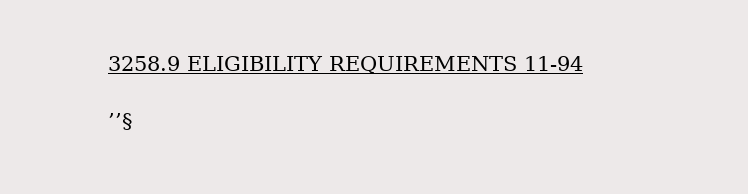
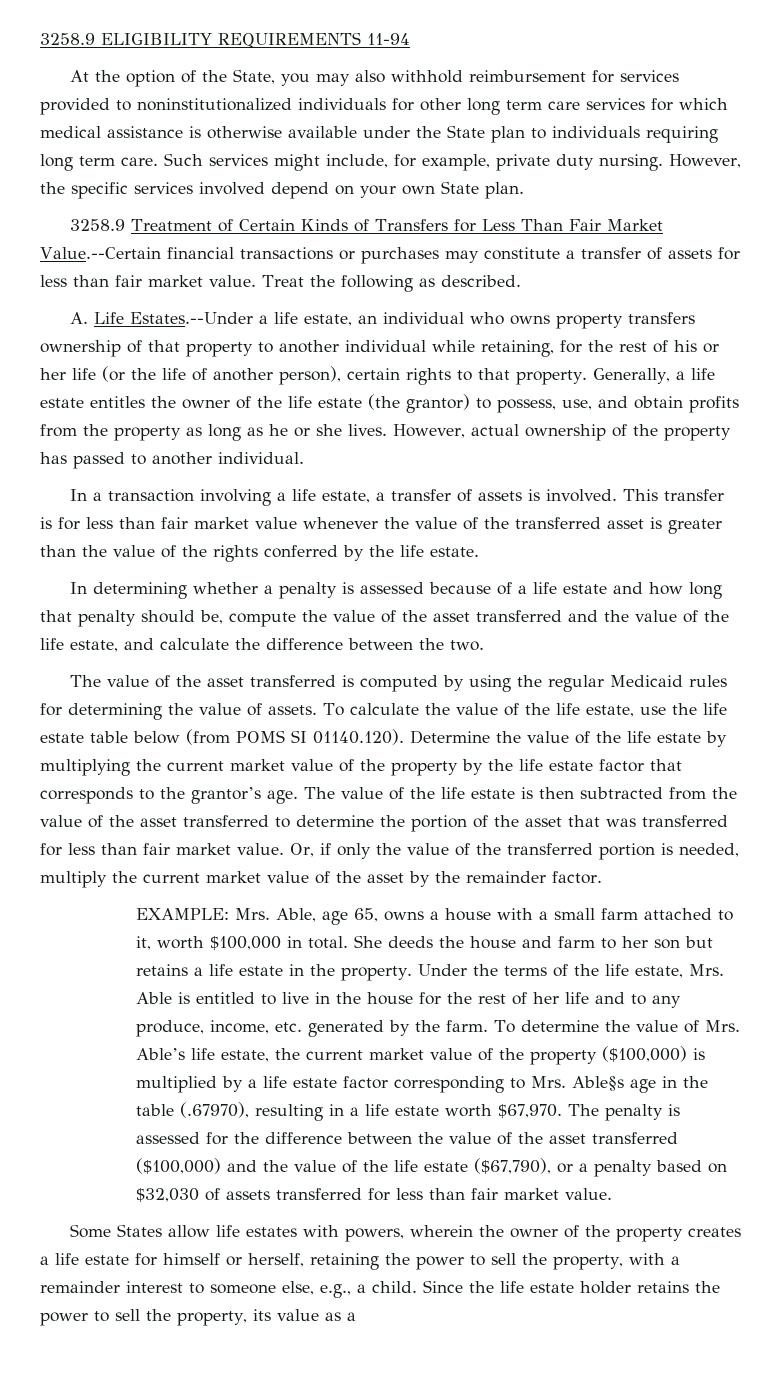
[108,113,133,130] ’’§ -> [69,69,679,87] [40,98,728,115] [40,125,718,143] [40,153,741,171] [40,181,524,199] [69,219,663,232] [40,247,740,264] [40,275,521,292] [69,312,695,329] [40,340,719,357] [40,366,715,385] [40,394,739,413] [40,424,731,441] [40,452,304,469] [69,489,724,506] [40,517,722,534] [40,545,479,562] [69,582,722,599] [40,610,729,627] [40,638,484,652] [69,675,727,692] [40,703,727,720] [40,729,727,747] [40,759,682,776] [40,787,737,804] [40,815,728,832] [40,843,739,860] [40,871,602,888] [136,908,734,925] [136,935,714,950] [136,964,725,981] [136,992,682,1008] [136,1020,741,1037] [136,1046,706,1065] [136,1076,709,1093] [136,1102,681,1121] [136,1132,679,1145] [136,1158,728,1177] [136,1188,613,1202] [69,1224,741,1242] [40,1253,680,1270] [40,1280,720,1298] [40,1309,356,1326] At the option of the State, you may also withhold reimbursement for services provided to noninstitutionalized individuals for other long term care services for which medical assistance is otherwise available under the State plan to individuals requiring long term care. Such services might include, for example, private duty nursing. However, the specific services involved depend on your own State plan. // 3258.9 Treatment of Certain Kinds of Transfers for Less Than Fair Market Value.--Certain financial transactions or purchases may constitute a transfer of assets for less than fair market value. Treat the following as described. // A. Life Estates.--Under a life estate, an individual who owns property transfers ownership of that property to another individual while retaining, for the rest of his or her life (or the life of another person), certain rights to that property. Generally, a life estate entitles the owner of the life estate (the grantor) to possess, use, and obtain profits from the property as long as he or she lives. However, actual ownership of the property has passed to another individual. // In a transaction involving a life estate, a transfer of assets is involved. This transfer is for less than fair market value whenever the value of the transferred asset is greater than the value of the rights conferred by the life estate. // In determining whether a penalty is assessed because of a life estate and how long that penalty should be, compute the value of the asset transferred and the value of the life estate, and calculate the difference between the two. // The value of the asset transferred is computed by using the regular Medicaid rules for determining the value of assets. To calculate the value of the life estate, use the life estate table below (from POMS SI 01140.120). Determine the value of the life estate by multiplying the current market value of the property by the life estate factor that corresponds to the grantor’s age. The value of the life estate is then subtracted from the value of the asset transferred to determine the portion of the asset that was transferred for less than fair market value. Or, if only the value of the transferred portion is needed, multiply the current market value of the asset by the remainder factor. // EXAMPLE: Mrs. Able, age 65, owns a house with a small farm attached to it, worth $100,000 in total. She deeds the house and farm to her son but retains a life estate in the property. Under the terms of the life estate, Mrs. Able is entitled to live in the house for the rest of her life and to any produce, income, etc. generated by the farm. To determine the value of Mrs. Able’s life estate, the current market value of the property ($100,000) is multiplied by a life estate factor corresponding to Mrs. Able§s age in the table (.67970), resulting in a life estate worth $67,970. The penalty is assessed for the difference between the value of the asset transferred ($100,000) and the value of the life estate ($67,790), or a penalty based on $32,030 of assets transferred for less than fair market value. // Some States allow life estates with powers, wherein the owner of the property creates a life estate for himself or herself, retaining the power to sell the property, with a remainder interest to someone else, e.g., a child. Since the life estate holder retains the power to sell the property, its value as a

